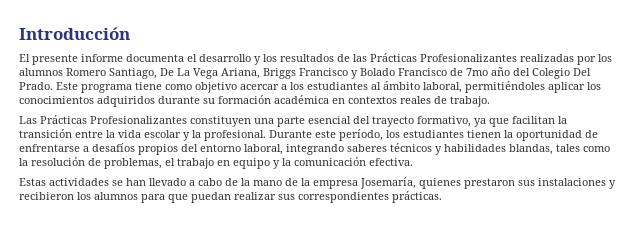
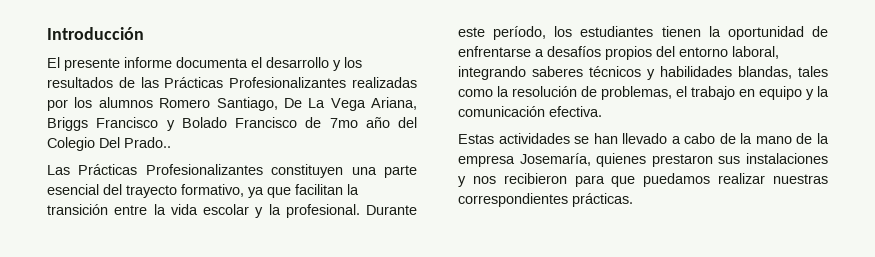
[19,81,601,93] [19,95,490,107] Prado. Este programa tiene como objetivo acercar a los estudiantes al ámbito laboral, permitiéndoles aplicar los conocimientos adquiridos durante su formación académica en contextos reales de trabajo. -> [124,137,171,148] Prado..
[19,192,295,203] recibieron los alumnos para que puedan realizar sus -> [472,173,828,187] nos recibieron para que puedamos realizar nuestras

